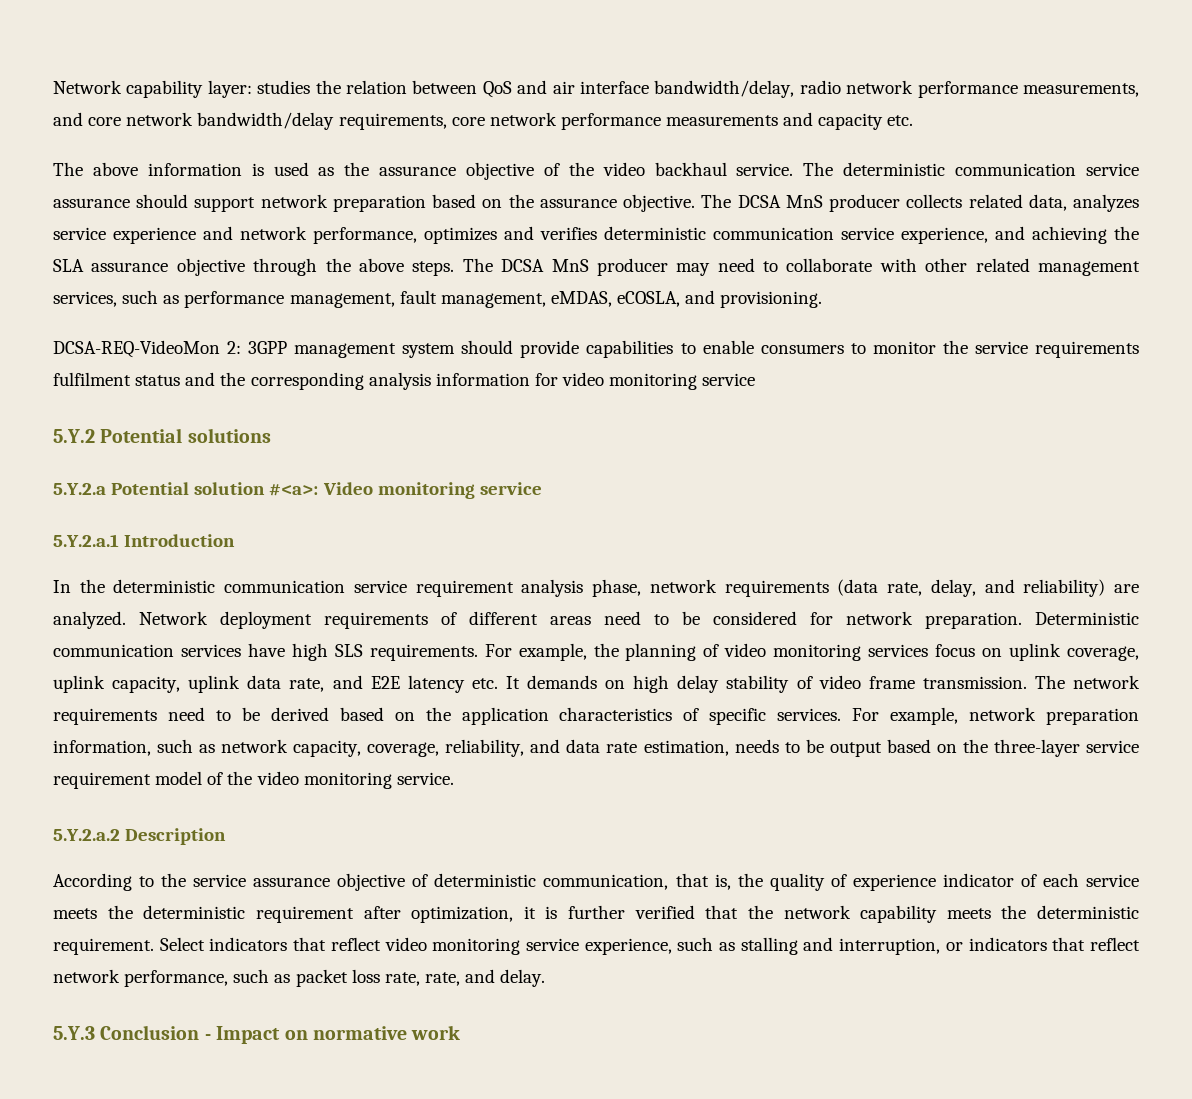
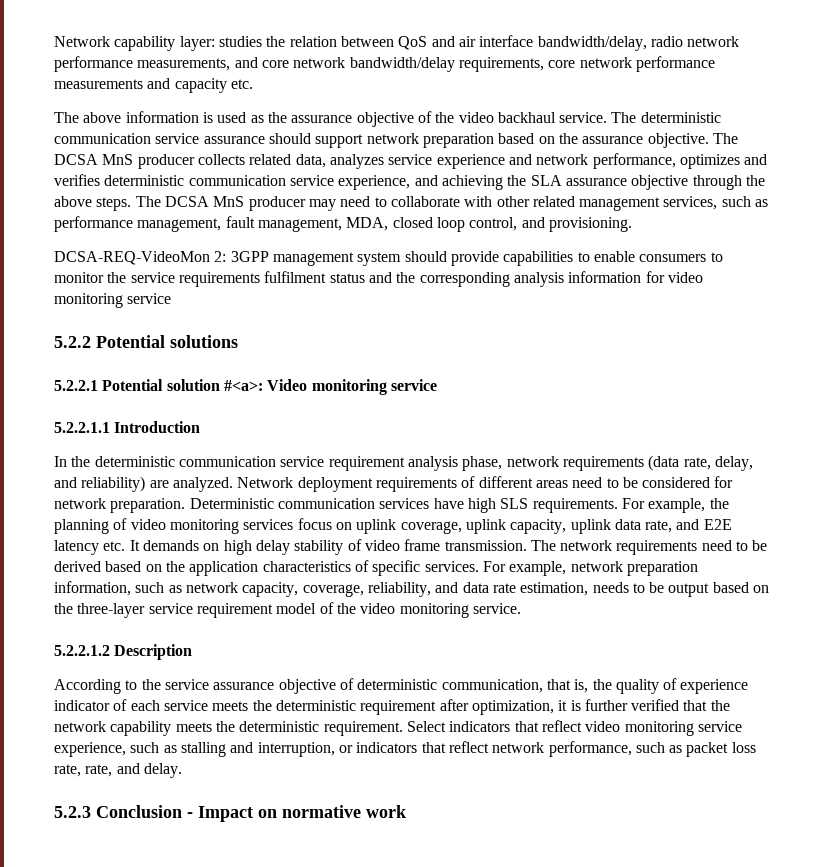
[550,291,681,307] eMDAS, eCOSLA, -> [346,217,518,232] MDA, closed loop control,
[53,429,95,443] 5.Y.2 -> [54,336,91,348] 5.2.2
[53,483,106,495] 5.Y.2.a -> [54,380,98,391] 5.2.2.1
[53,534,119,547] 5.Y.2.a.1 -> [54,422,110,433] 5.2.2.1.1
[53,829,120,841] 5.Y.2.a.2 -> [54,645,110,656] 5.2.2.1.2
[53,1026,95,1040] 5.Y.3 -> [54,806,91,818] 5.2.3

